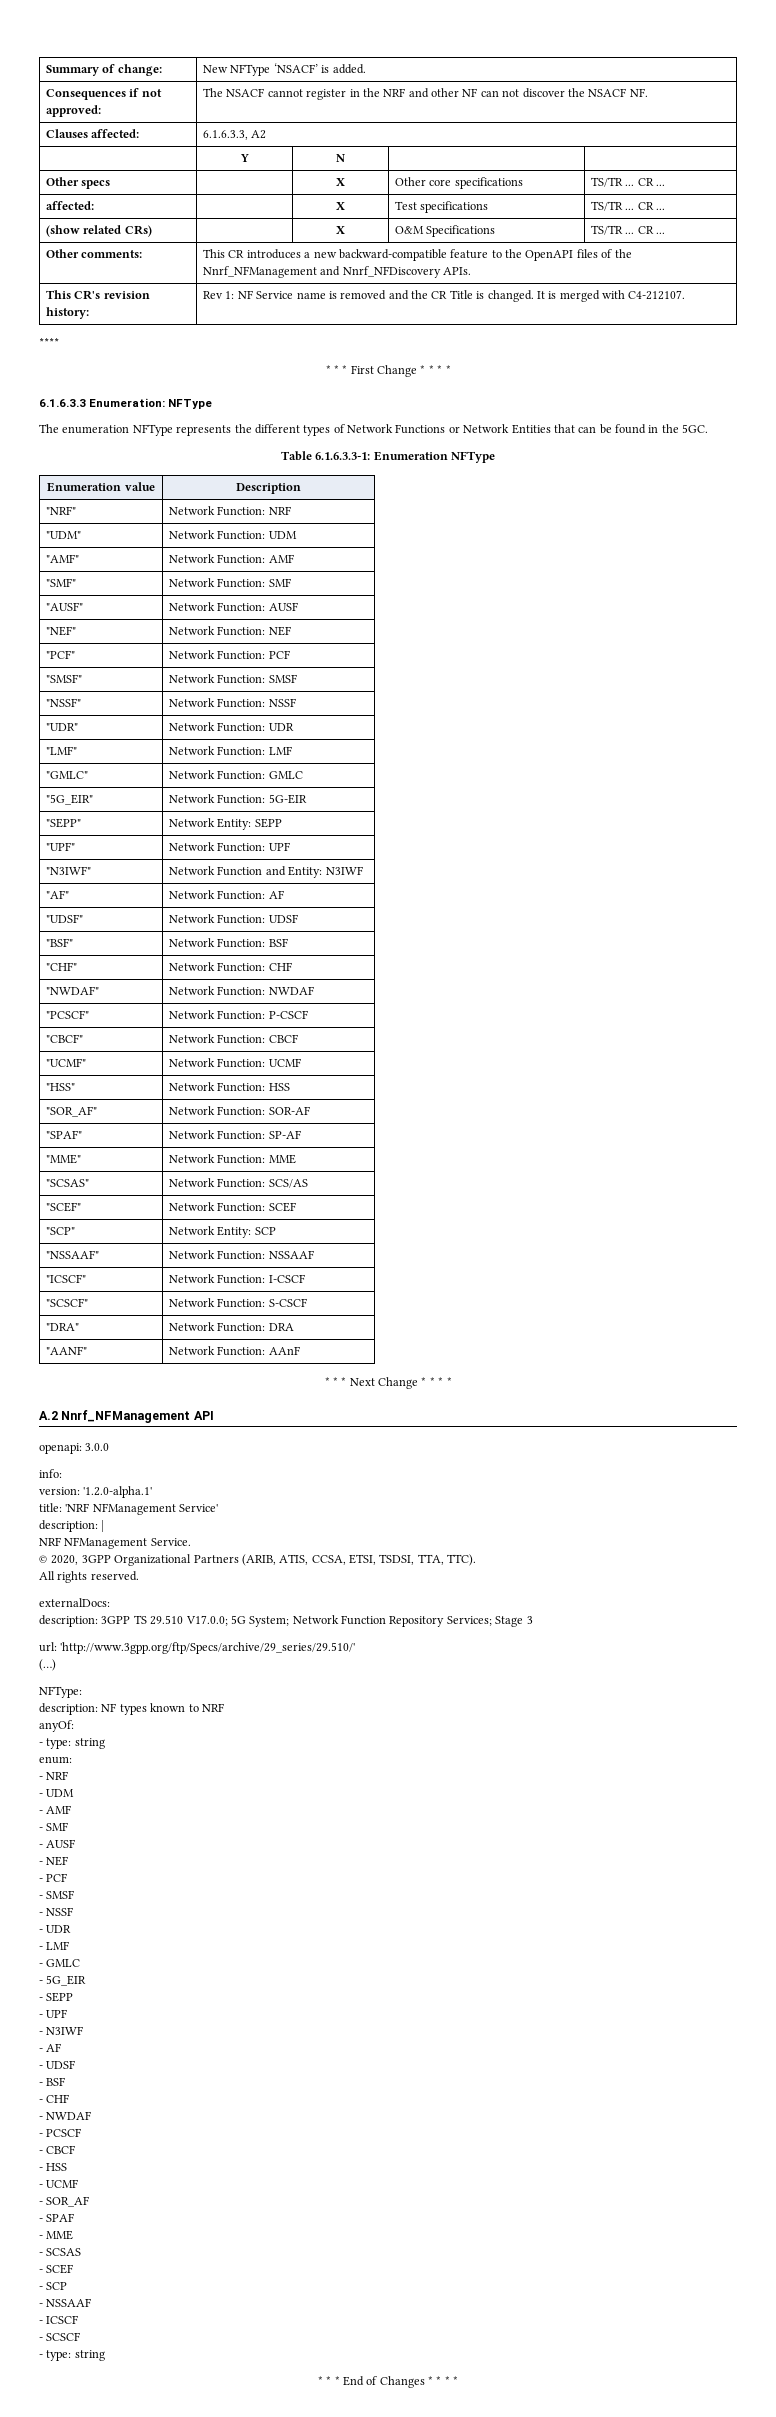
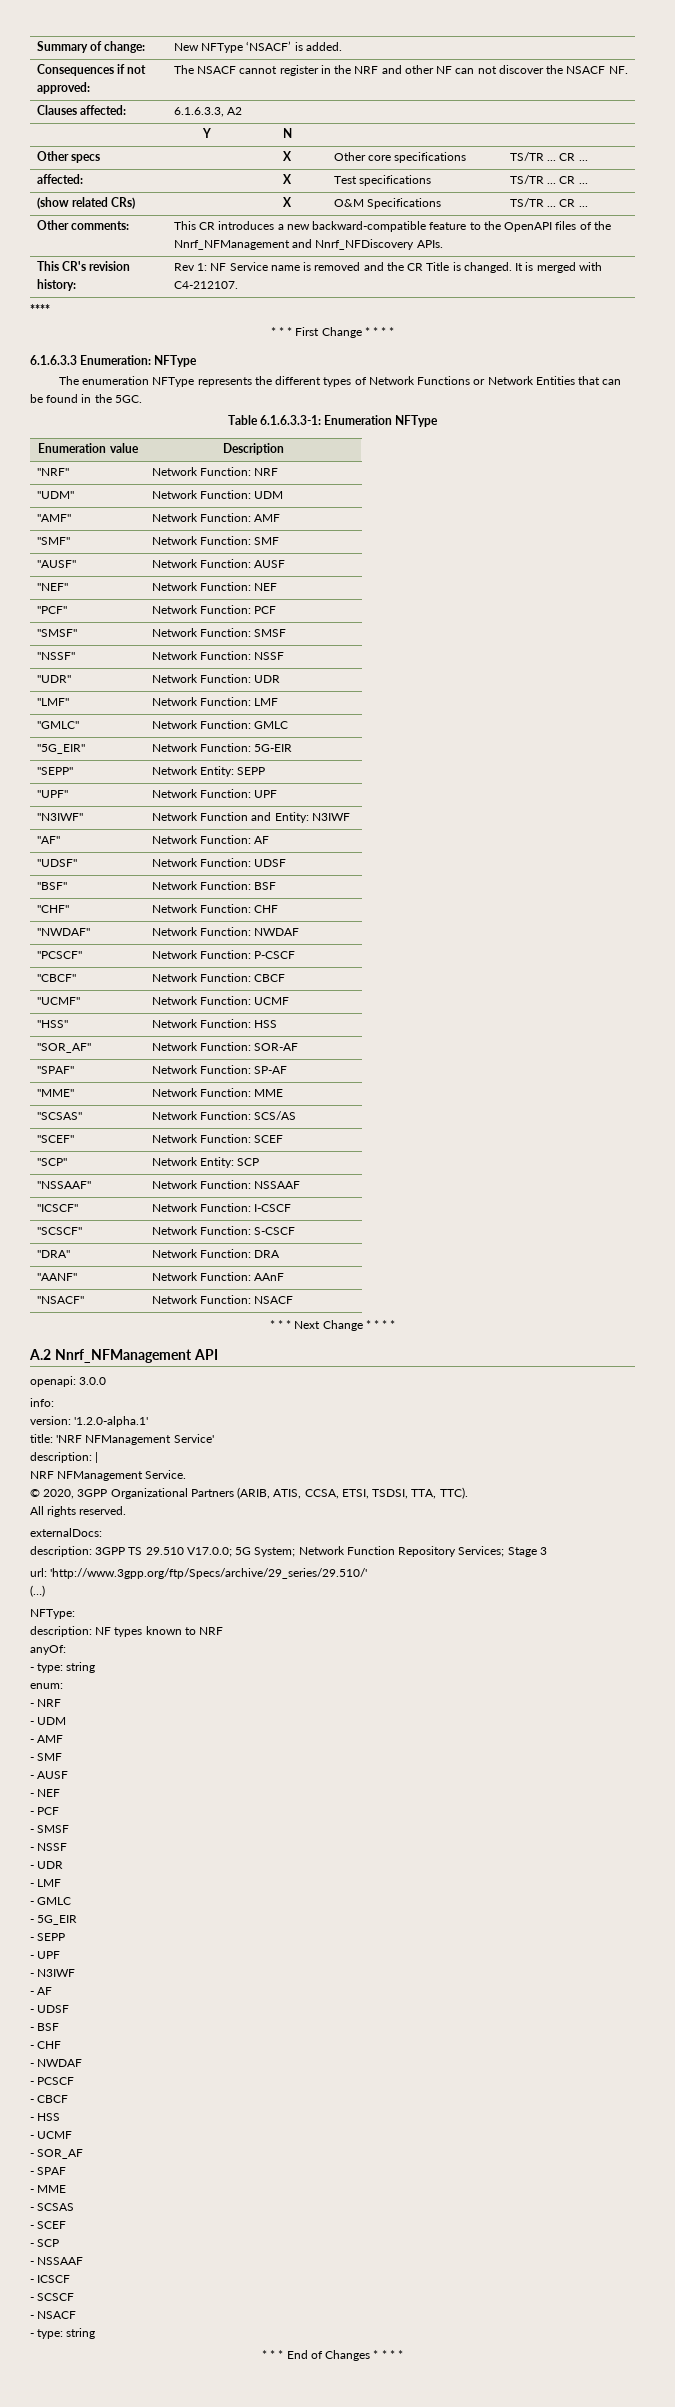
(300, 1350) none -> [36,1296,84,1304] [151,1295,294,1304] // "NSACF" | Network Function: NSACF
(81, 2336) none -> [30,2311,77,2319] // - NSACF

